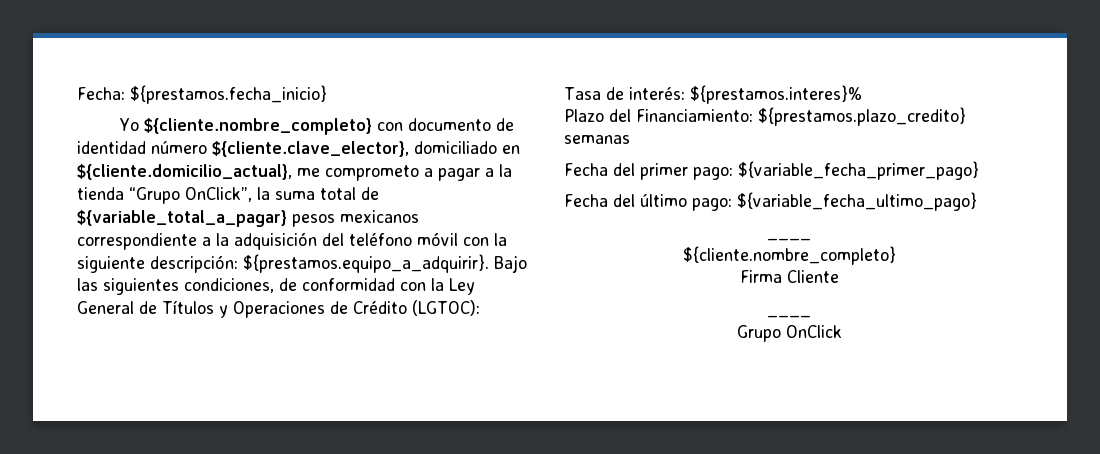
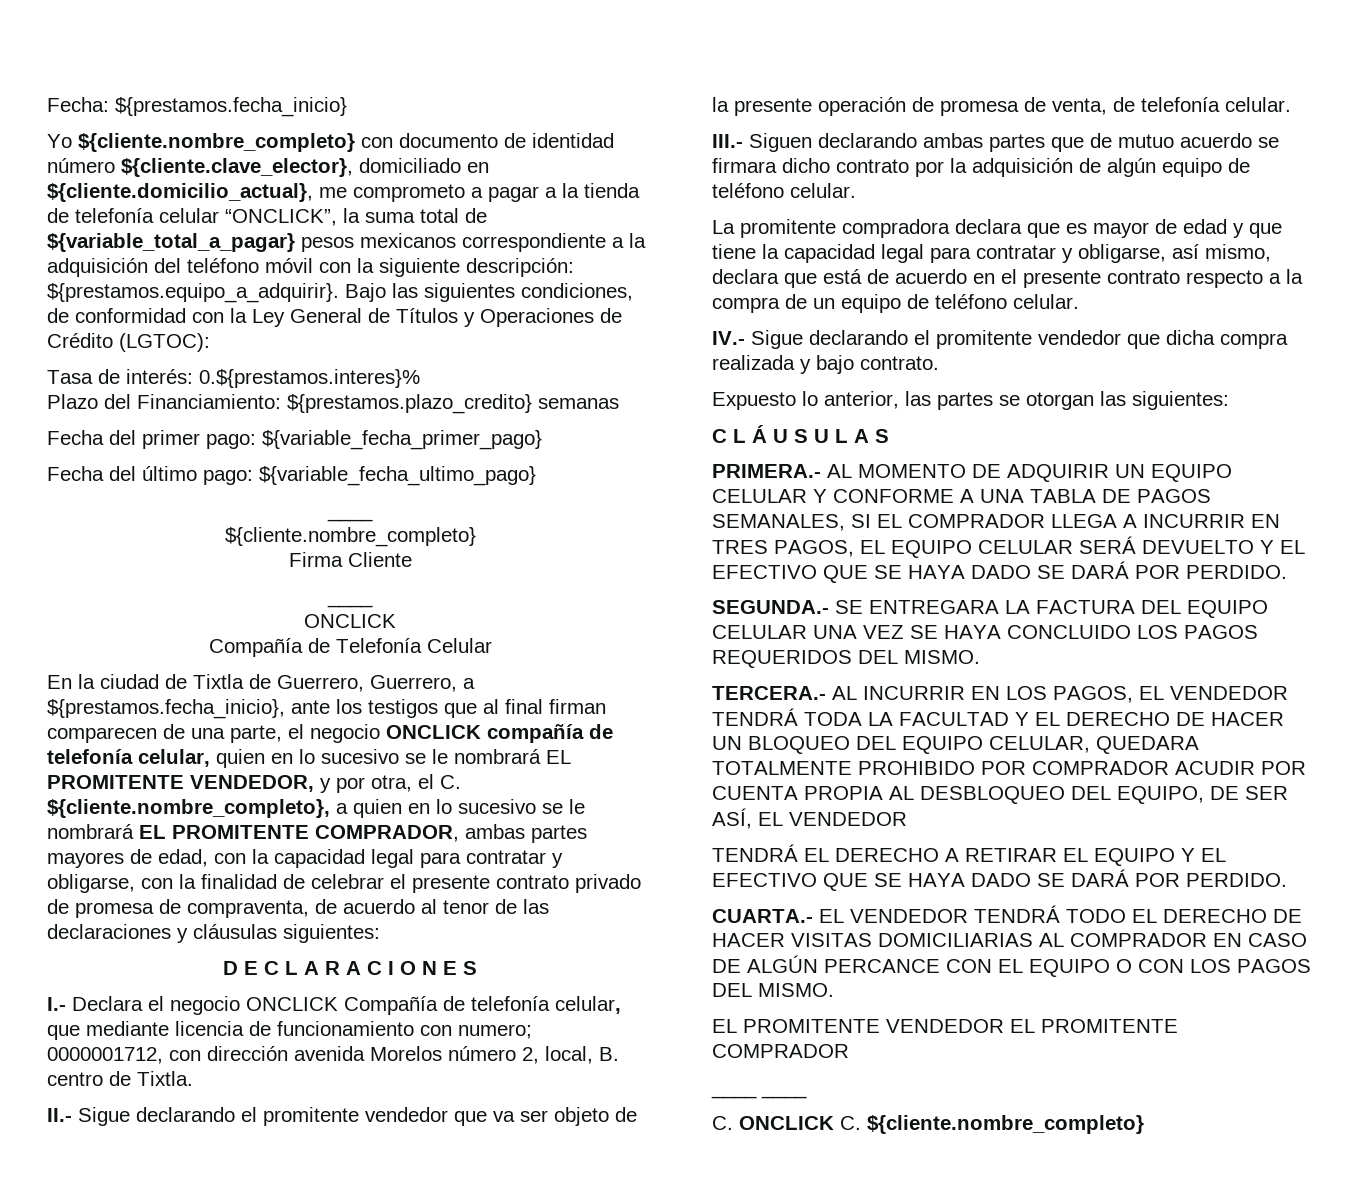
[129,187,252,204] “Grupo OnClick”, -> [47,208,337,226] de telefonía celular “ONCLICK”,
[689,85,862,104] ${prestamos.interes}% -> [199,369,420,388] 0.${prestamos.interes}%
[736,325,842,342] Grupo OnClick -> [304,614,396,628] [208,638,492,657] [47,674,475,692] [47,699,606,719] [47,724,613,743] [47,749,571,768] [47,774,461,793] [47,799,585,818] [47,824,587,843] [47,849,563,868] [47,874,641,893] [47,899,549,918] [47,924,380,943] [223,961,477,975] [47,996,621,1015] [47,1021,532,1040] [47,1046,619,1064] [47,1071,193,1086] [47,1107,637,1126] [712,97,1291,116] [712,133,1279,152] [712,158,1250,177] [712,183,856,198] [712,219,1282,238] [712,244,1271,263] [712,269,1303,288] [712,294,1079,313] [712,330,1288,349] [712,355,939,374] [712,391,1229,410] [712,425,889,443] [712,464,1232,482] [712,489,1211,503] [712,514,1280,531] [712,536,1305,558] [712,561,1287,583] [712,600,1268,618] [712,625,1258,639] [712,650,980,668] [712,686,1288,703] [712,708,1284,726] [712,736,1199,754] [712,761,1306,775] [712,786,1288,804] [712,808,907,829] [712,844,1226,866] [712,869,1287,891] [712,905,1302,923] [712,933,1307,947] [712,955,1311,977] [712,983,834,997] [712,1019,1178,1033] [712,1044,849,1058] [711,1094,807,1099] [712,1115,1144,1134] ONCLICK // Compañía de Telefonía Celular // En la ciudad de Tixtla de Guerrero, Guerrero, a ${prestamos.fecha_inicio}, ante los testigos que al final firman comparecen de una parte, el negocio ONCLICK compañía de telefonía celular, quien en lo sucesivo se le nombrará EL PROMITENTE VENDEDOR, y por otra, el C. ${cliente.nombre_completo}, a quien en lo sucesivo se le nombrará EL PROMITENTE COMPRADOR, ambas partes mayores de edad, con la capacidad legal para contratar y obligarse, con la finalidad de celebrar el presente contrato privado de promesa de compraventa, de acuerdo al tenor de las declaraciones y cláusulas siguientes: // D E C L A R A C I O N E S // I.- Declara el negocio ONCLICK Compañía de telefonía celular, que mediante licencia de funcionamiento con numero; 0000001712, con dirección avenida Morelos número 2, local, B. centro de Tixtla. // II.- Sigue declarando el promitente vendedor que va ser objeto de la presente operación de promesa de venta, de telefonía celular. // III.- Siguen declarando ambas partes que de mutuo acuerdo se firmara dicho contrato por la adquisición de algún equipo de teléfono celular. // La promitente compradora declara que es mayor de edad y que tiene la capacidad legal para contratar y obligarse, así mismo, declara que está de acuerdo en el presente contrato respecto a la compra de un equipo de teléfono celular. // IV.- Sigue declarando el promitente vendedor que dicha compra realizada y bajo contrato. // Expuesto lo anterior, las partes se otorgan las siguientes: // C L Á U S U L A S // PRIMERA.- AL MOMENTO DE ADQUIRIR UN EQUIPO CELULAR Y CONFORME A UNA TABLA DE PAGOS SEMANALES, SI EL COMPRADOR LLEGA A INCURRIR EN TRES PAGOS, EL EQUIPO CELULAR SERÁ DEVUELTO Y EL EFECTIVO QUE SE HAYA DADO SE DARÁ POR PERDIDO. // SEGUNDA.- SE ENTREGARA LA FACTURA DEL EQUIPO CELULAR UNA VEZ SE HAYA CONCLUIDO LOS PAGOS REQUERIDOS DEL MISMO. // TERCERA.- AL INCURRIR EN LOS PAGOS, EL VENDEDOR TENDRÁ TODA LA FACULTAD Y EL DERECHO DE HACER UN BLOQUEO DEL EQUIPO CELULAR, QUEDARA TOTALMENTE PROHIBIDO POR COMPRADOR ACUDIR POR CUENTA PROPIA AL DESBLOQUEO DEL EQUIPO, DE SER ASÍ, EL VENDEDOR // TENDRÁ EL DERECHO A RETIRAR EL EQUIPO Y EL EFECTIVO QUE SE HAYA DADO SE DARÁ POR PERDIDO. // CUARTA.- EL VENDEDOR TENDRÁ TODO EL DERECHO DE HACER VISITAS DOMICILIARIAS AL COMPRADOR EN CASO DE ALGÚN PERCANCE CON EL EQUIPO O CON LOS PAGOS DEL MISMO. // EL PROMITENTE VENDEDOR EL PROMITENTE COMPRADOR // ____ ____ // C. ONCLICK C. ${cliente.nombre_completo}

